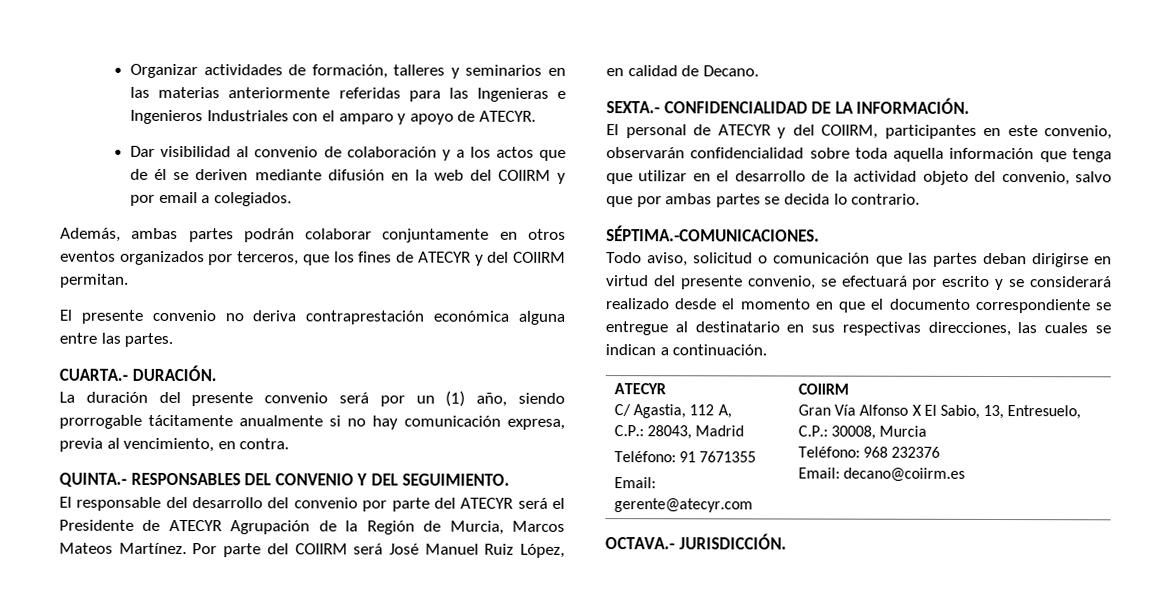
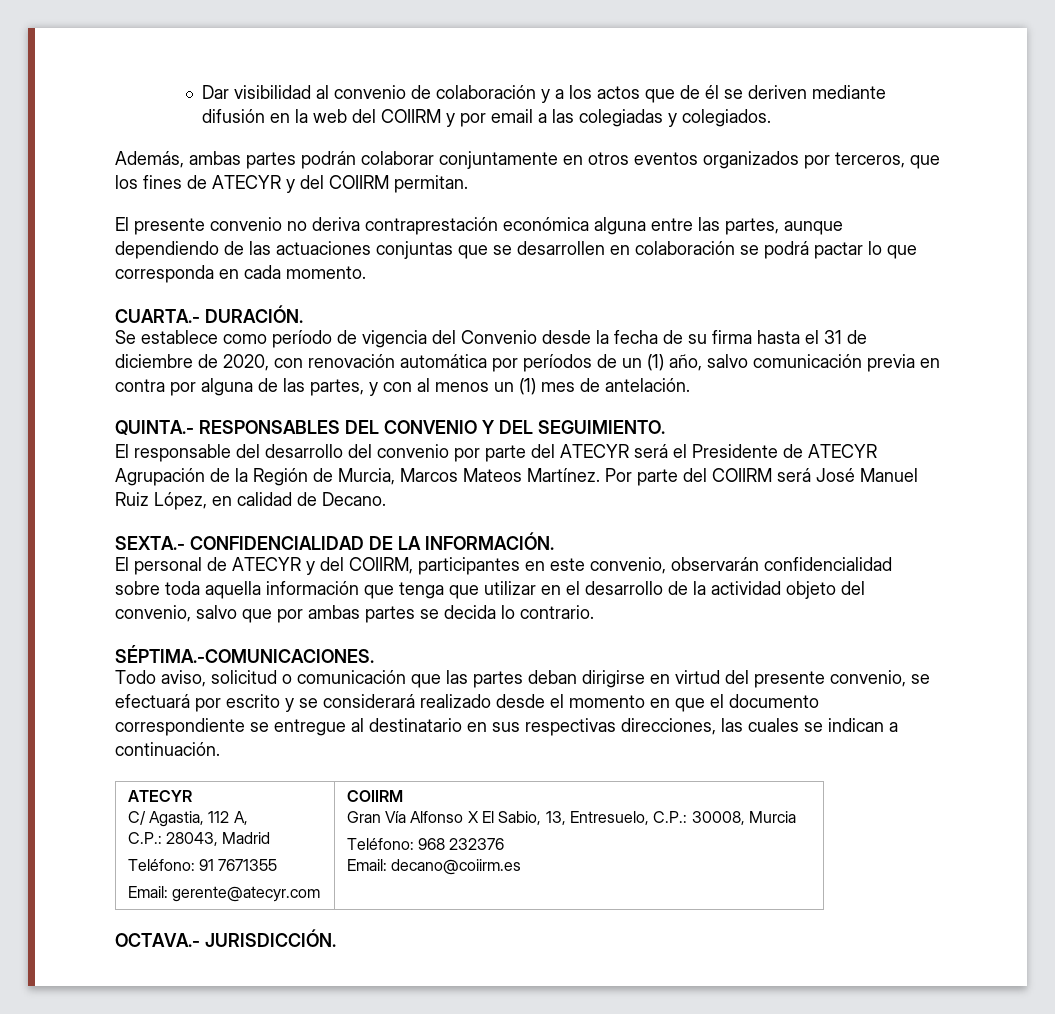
[130,63,566,79] [130,86,566,102] [130,109,536,125] Organizar actividades de formación, talleres y seminarios en las materias anteriormente referidas para las Ingenieras e Ingenieros Industriales con el amparo y apoyo de ATECYR. // -> (202, 92) none
(211, 199) none -> [552,109,678,127] las colegiadas y
[124,332,174,347] [59,364,217,382] [59,390,565,407] [59,414,565,430] [59,437,290,453] partes. // CUARTA.- DURACIÓN. // La duración del presente convenio será por un (1) año, siendo prorrogable tácitamente anualmente si no hay comunicación expresa, previa al vencimiento, en contra. -> [725,218,843,235] [115,241,917,259] [115,265,366,283] [115,305,303,323] [115,330,867,348] [115,354,940,372] [115,378,690,396] partes, aunque dependiendo de las actuaciones conjuntas que se desarrollen en colaboración se podrá pactar lo que corresponda en cada momento. // CUARTA.- DURACIÓN. // Se establece como período de vigencia del Convenio desde la fecha de su firma hasta el 31 de diciembre de 2020, con renovación automática por períodos de un (1) año, salvo comunicación previa en contra por alguna de las partes, y con al menos un (1) mes de antelación.

